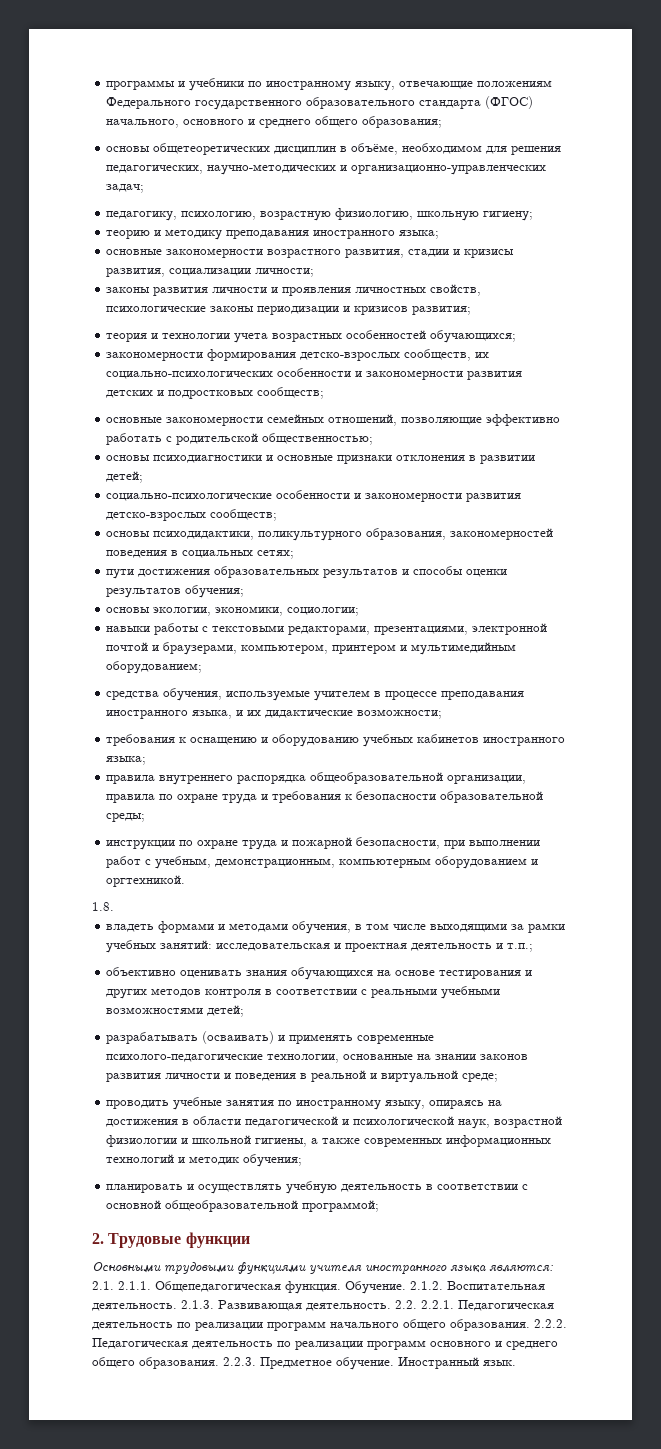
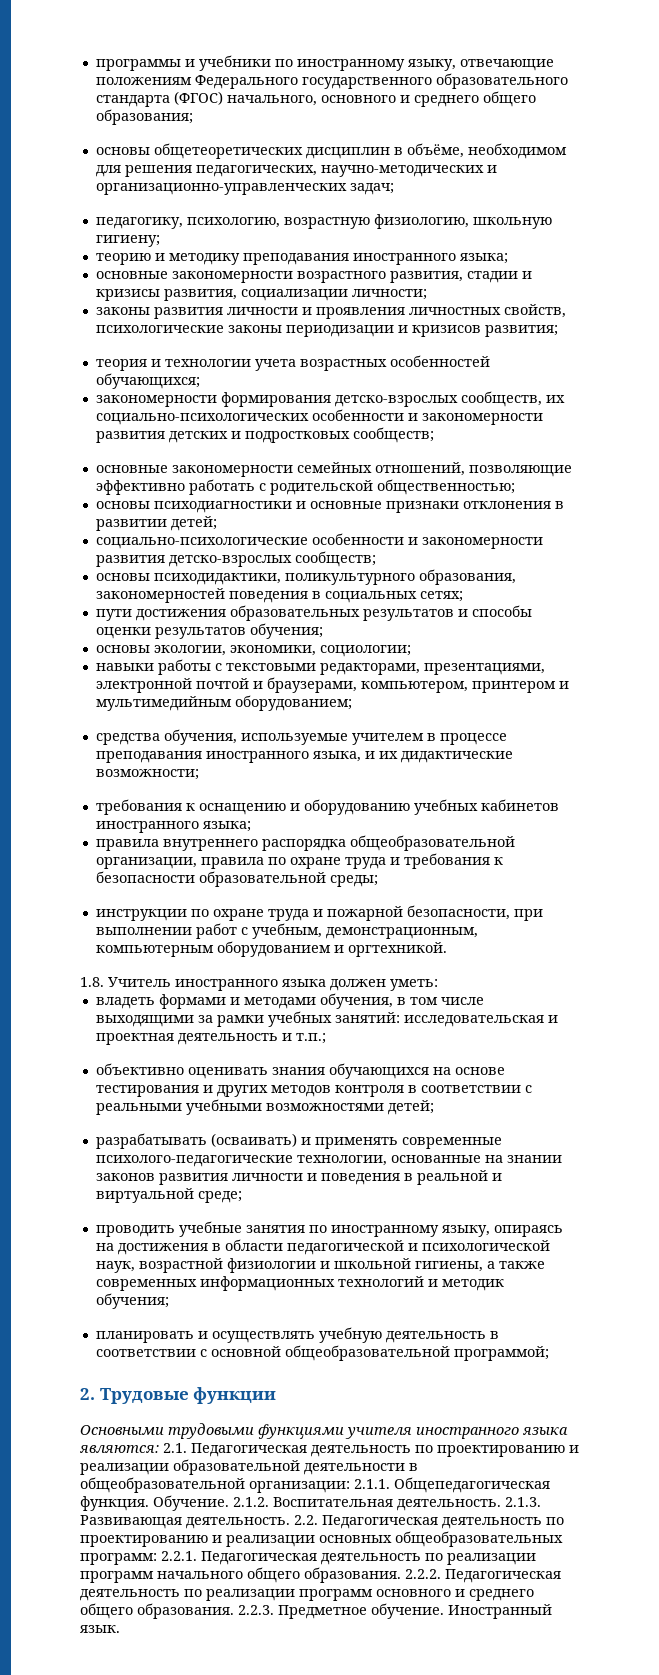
(114, 906) none -> [108,977,438,991] Учитель иностранного языка должен уметь:
(114, 1285) none -> [191,1443,579,1457] [80,1459,418,1475] [80,1477,350,1493] Педагогическая деятельность по проектированию и реализации образовательной деятельности в общеобразовательной организации:
(417, 1304) none -> [322,1515,564,1529] [80,1531,563,1547] [80,1553,157,1565] Педагогическая деятельность по проектированию и реализации основных общеобразовательных программ:

